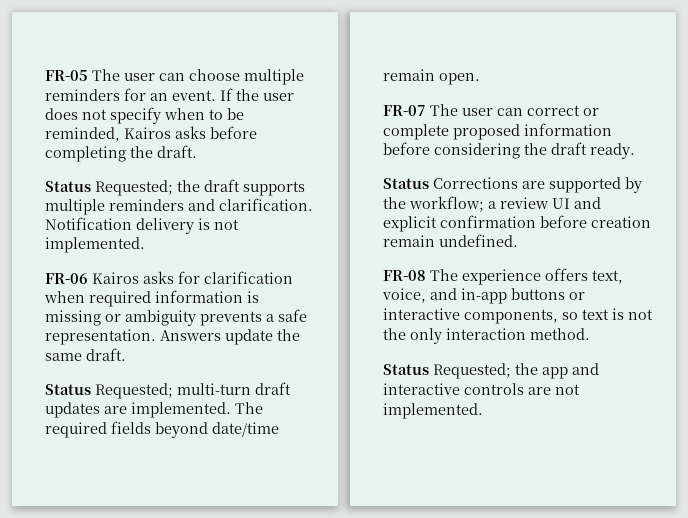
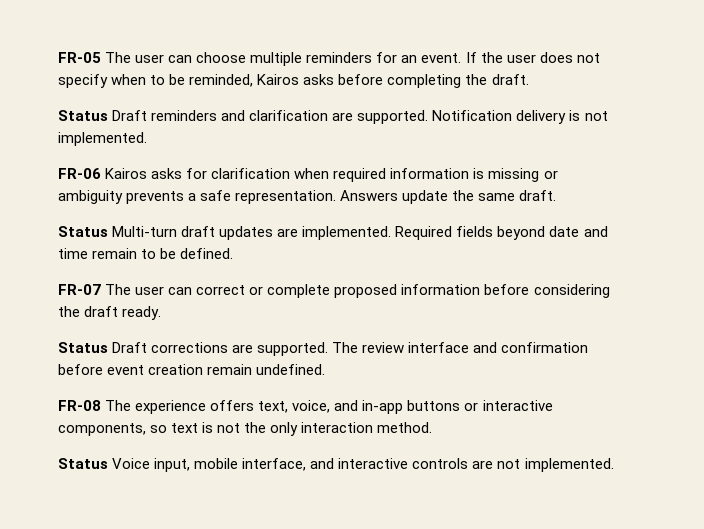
[95,179,305,196] [45,198,313,215] Requested; the draft supports multiple reminders and clarification. -> [112,110,429,124] Draft reminders and clarification are supported.
[95,383,251,399] Requested; multi-turn -> [112,226,178,237] Multi-turn
[235,402,263,414] [45,421,279,438] [383,69,480,85] The required fields beyond date/time remain open. -> [395,226,608,240] [58,248,234,259] Required fields beyond date and time remain to be defined.
[433,177,642,193] [383,196,601,212] [383,216,437,232] Corrections are supported by the workflow; a review UI and explicit -> [112,342,498,356] Draft corrections are supported. The review interface and
(587, 221) none -> [107,365,145,375] event
[433,363,568,379] Requested; the app -> [112,458,307,472] Voice input, mobile interface,

